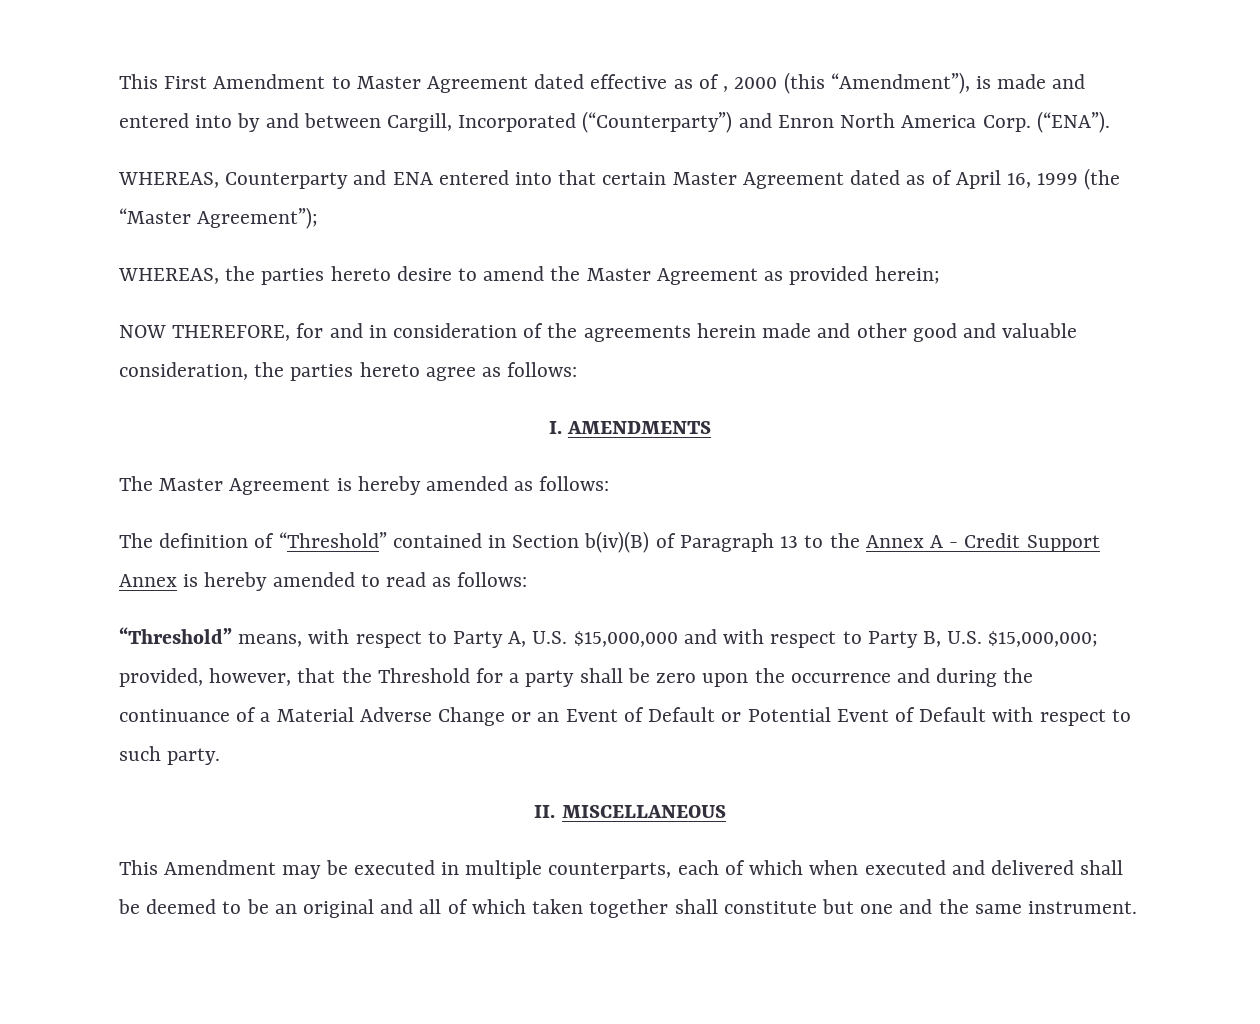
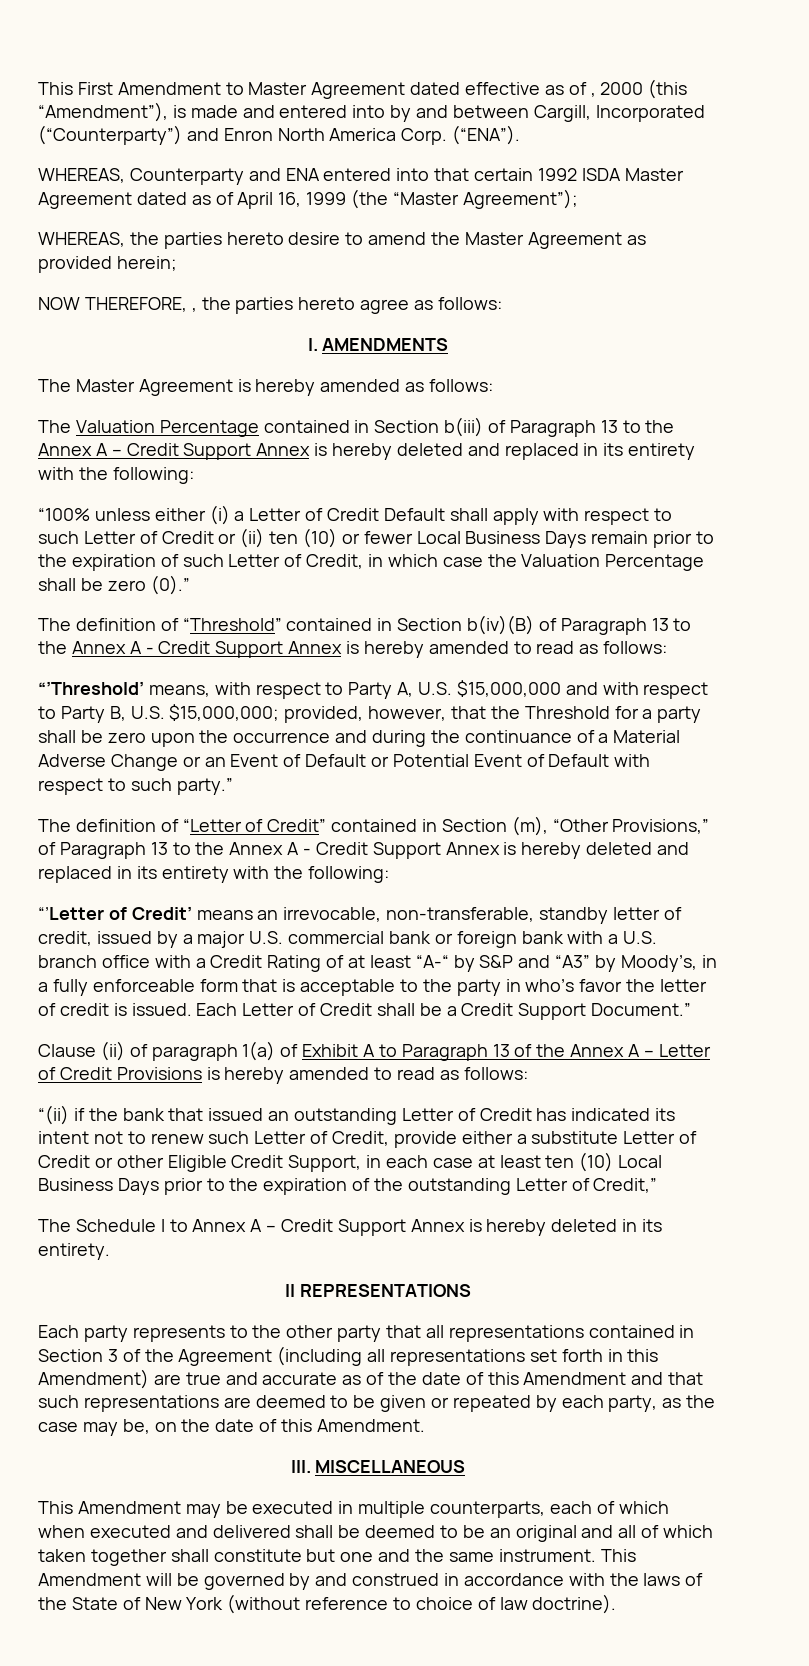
(667, 178) none -> [537,168,621,181] 1992 ISDA
[296,323,1078,342] [119,362,248,380] for and in consideration of the agreements herein made and other good and valuable consideration, -> [191,308,197,312] ,
(610, 483) none -> [38,417,675,437] [38,443,696,460] [38,467,194,484] [38,505,673,525] [38,528,714,548] [38,554,705,571] [38,575,190,595] // The Valuation Percentage contained in Section b(iii) of Paragraph 13 to the Annex A – Credit Support Annex is hereby deleted and replaced in its entirety with the following: // “100% unless either (i) a Letter of Credit Default shall apply with respect to such Letter of Credit or (ii) ten (10) or fewer Local Business Days remain prior to the expiration of such Letter of Credit, in which case the Valuation Percentage shall be zero (0).”
[119,627,232,644] “Threshold” -> [38,681,144,695] “’Threshold’
[167,748,221,765] [534,805,556,818] party. // II. -> [176,778,233,795] [38,816,710,836] [38,842,690,859] [38,866,390,883] [38,906,682,924] [38,931,658,948] [38,955,717,972] [38,979,708,996] [38,1003,692,1020] [38,1041,711,1061] [38,1067,528,1084] [38,1105,676,1125] [38,1131,698,1148] [38,1152,663,1172] [38,1178,658,1195] [38,1219,663,1236] [38,1243,110,1260] [285,1284,471,1297] [38,1325,695,1342] [38,1346,659,1366] [38,1369,704,1389] [38,1395,716,1412] [38,1419,425,1436] [290,1460,311,1473] party.” // The definition of “Letter of Credit” contained in Section (m), “Other Provisions,” of Paragraph 13 to the Annex A - Credit Support Annex is hereby deleted and replaced in its entirety with the following: // “’Letter of Credit’ means an irrevocable, non-transferable, standby letter of credit, issued by a major U.S. commercial bank or foreign bank with a U.S. branch office with a Credit Rating of at least “A-“ by S&P and “A3” by Moody’s, in a fully enforceable form that is acceptable to the party in who’s favor the letter of credit is issued. Each Letter of Credit shall be a Credit Support Document.” // Clause (ii) of paragraph 1(a) of Exhibit A to Paragraph 13 of the Annex A – Letter of Credit Provisions is hereby amended to read as follows: // “(ii) if the bank that issued an outstanding Letter of Credit has indicated its intent not to renew such Letter of Credit, provide either a substitute Letter of Credit or other Eligible Credit Support, in each case at least ten (10) Local Business Days prior to the expiration of the outstanding Letter of Credit,” // The Schedule I to Annex A – Credit Support Annex is hereby deleted in its entirety. // II REPRESENTATIONS // Each party represents to the other party that all representations contained in Section 3 of the Agreement (including all representations set forth in this Amendment) are true and accurate as of the date of this Amendment and that such representations are deemed to be given or repeated by each party, as the case may be, on the date of this Amendment. // III.
(1137, 907) none -> [600,1549,636,1562] [38,1573,704,1590] [38,1594,617,1614] This Amendment will be governed by and construed in accordance with the laws of the State of New York (without reference to choice of law doctrine).

